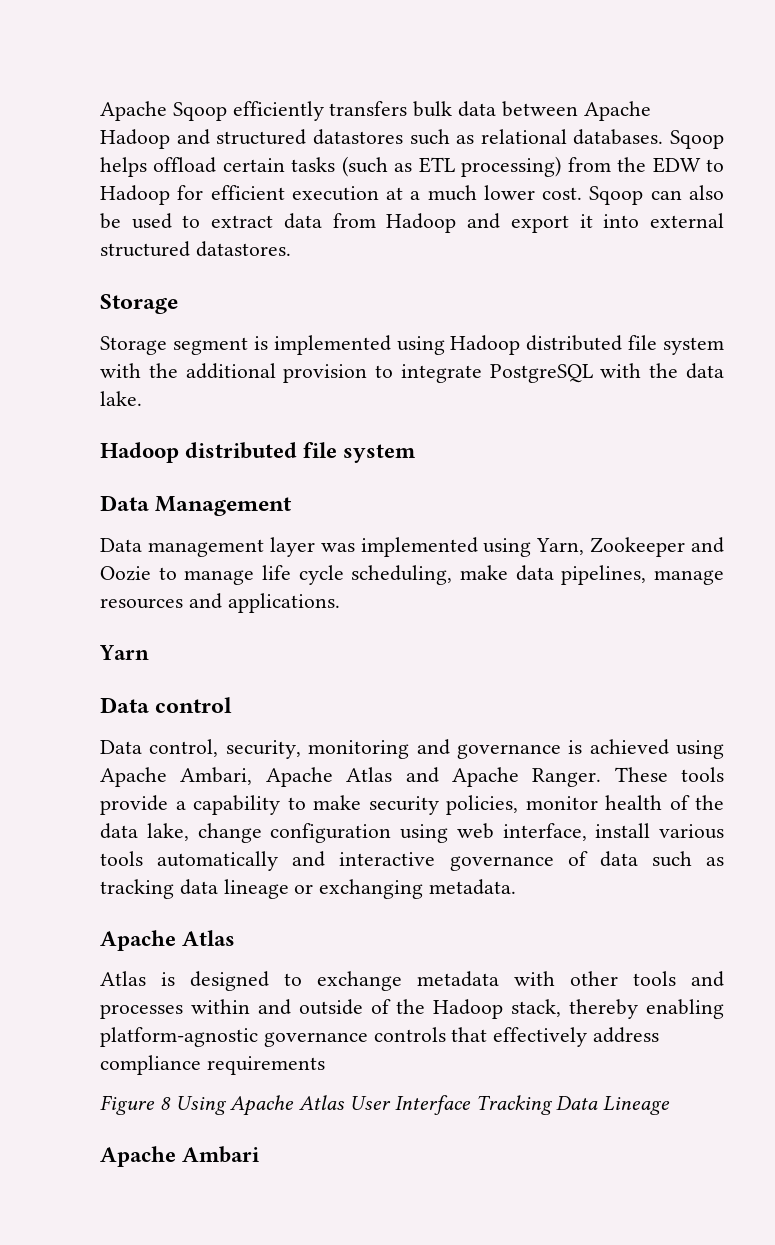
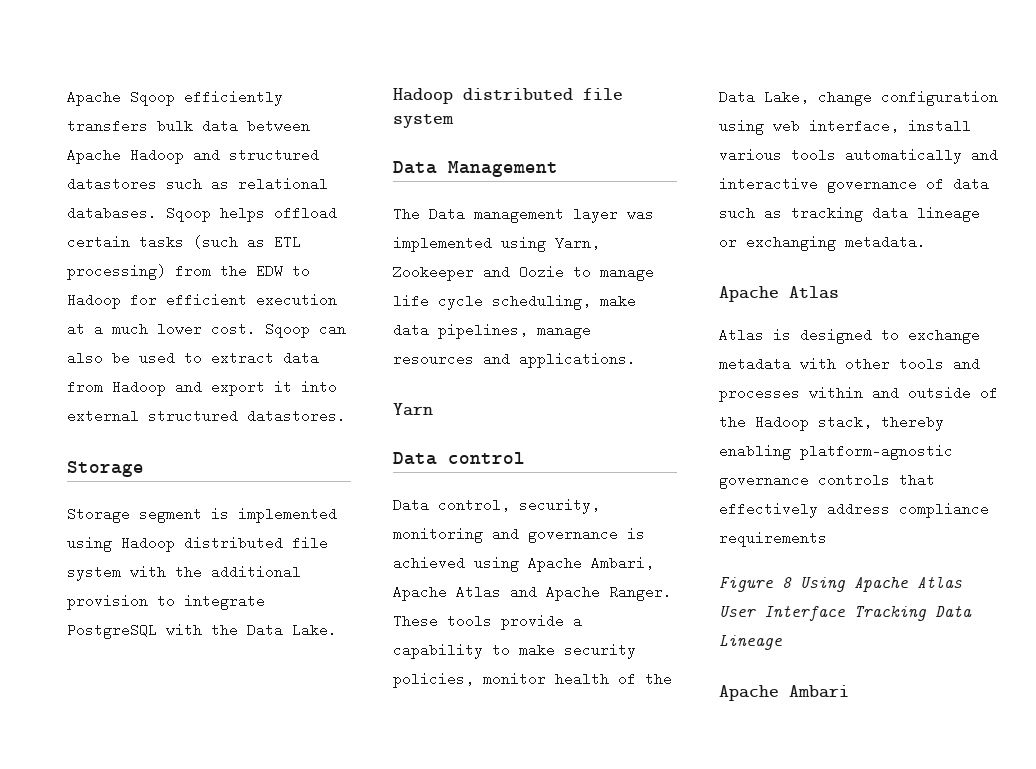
[686,363,724,379] [100,391,142,406] data lake. -> [247,623,337,637] Data Lake.
(293, 506) none -> [393,207,420,221] The
[100,823,189,841] data lake, -> [719,90,809,104] Data Lake,

